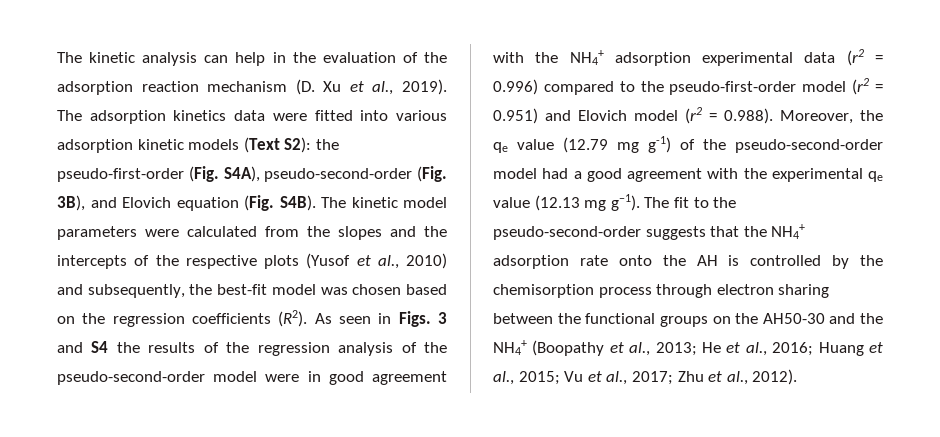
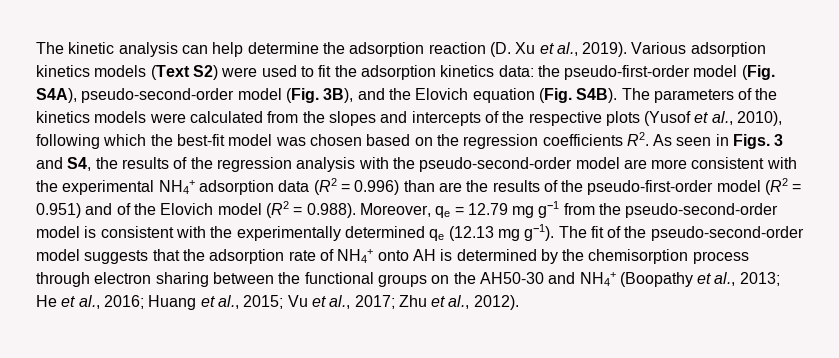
[272,52,418,63] in the evaluation of -> [247,42,319,54] determine
[207,81,288,92] mechanism -> (486, 48) none
[57,110,448,124] [57,137,339,153] [57,168,184,182] The adsorption kinetics data were fitted into various adsorption kinetic models (Text S2): the pseudo-first-order -> [631,42,766,57] [36,65,738,80] Various adsorption kinetics models (Text S2) were used to fit the adsorption kinetics data: the pseudo-first-order model
(413, 175) none -> [237,88,282,100] model
(117, 202) none -> [388,88,411,100] the
[351,197,447,208] [57,226,137,240] kinetic model parameters -> [653,88,778,103] [36,111,147,123] parameters of the kinetics models
[424,226,447,237] the -> (408, 117) none
[406,253,447,269] [57,284,185,298] 2010) and subsequently, -> [737,111,783,126] [36,134,147,149] 2010), following which
[278,310,308,327] (R2). -> [626,132,649,146] R2.
[91,341,109,353] S4 -> [67,157,92,171] S4,
[401,342,448,353] [57,371,447,385] [493,49,883,66] [493,78,870,95] of the pseudo-second-order model were in good agreement with the NH4+ adsorption experimental data (r2 = 0.996) compared to the pseudo-first-order model (r2 -> [358,157,797,172] [36,178,789,195] with the pseudo-second-order model are more consistent with the experimental NH4+ adsorption data (R2 = 0.996) than are the results of the pseudo-first-order model (R2
(571, 115) none -> [116,203,156,215] of the
[685,107,702,124] (r2 -> [265,201,289,218] (R2
[860,110,883,121] [493,136,883,153] [493,168,883,182] [493,197,530,208] the qe value (12.79 mg g-1) of the pseudo-second-order model had a good agreement with the experimental qe value -> [435,201,779,218] [36,226,445,241] qe = 12.79 mg g−1 from the pseudo-second-order model is consistent with the experimentally determined qe
[693,197,737,208] [493,226,641,240] to the pseudo-second-order -> [607,226,804,241] [36,249,80,261] of the pseudo-second-order model
[771,224,806,239] NH4+ -> (205, 255) none
[618,255,686,266] onto the -> [319,249,409,263] of NH4+ onto
[750,255,822,266] controlled -> [456,249,537,261] determined
[860,313,883,324] the -> (576, 278) none

